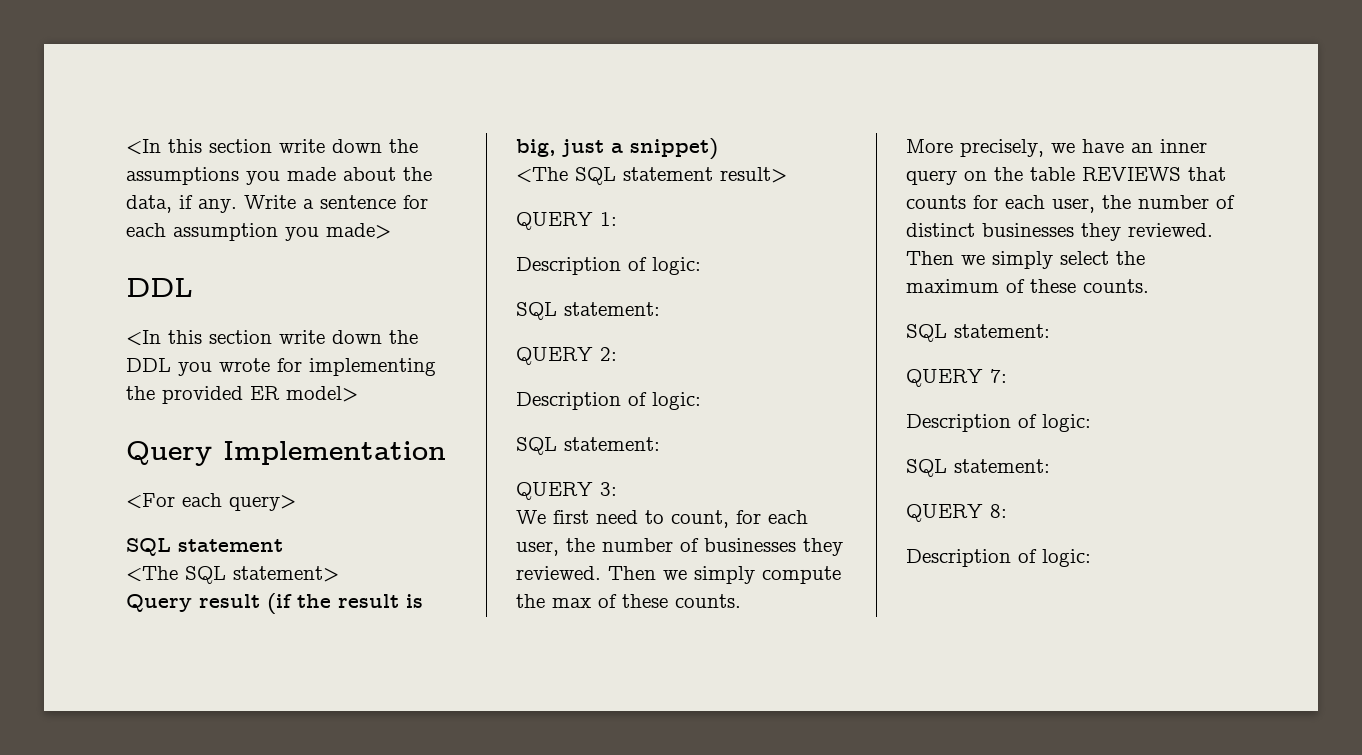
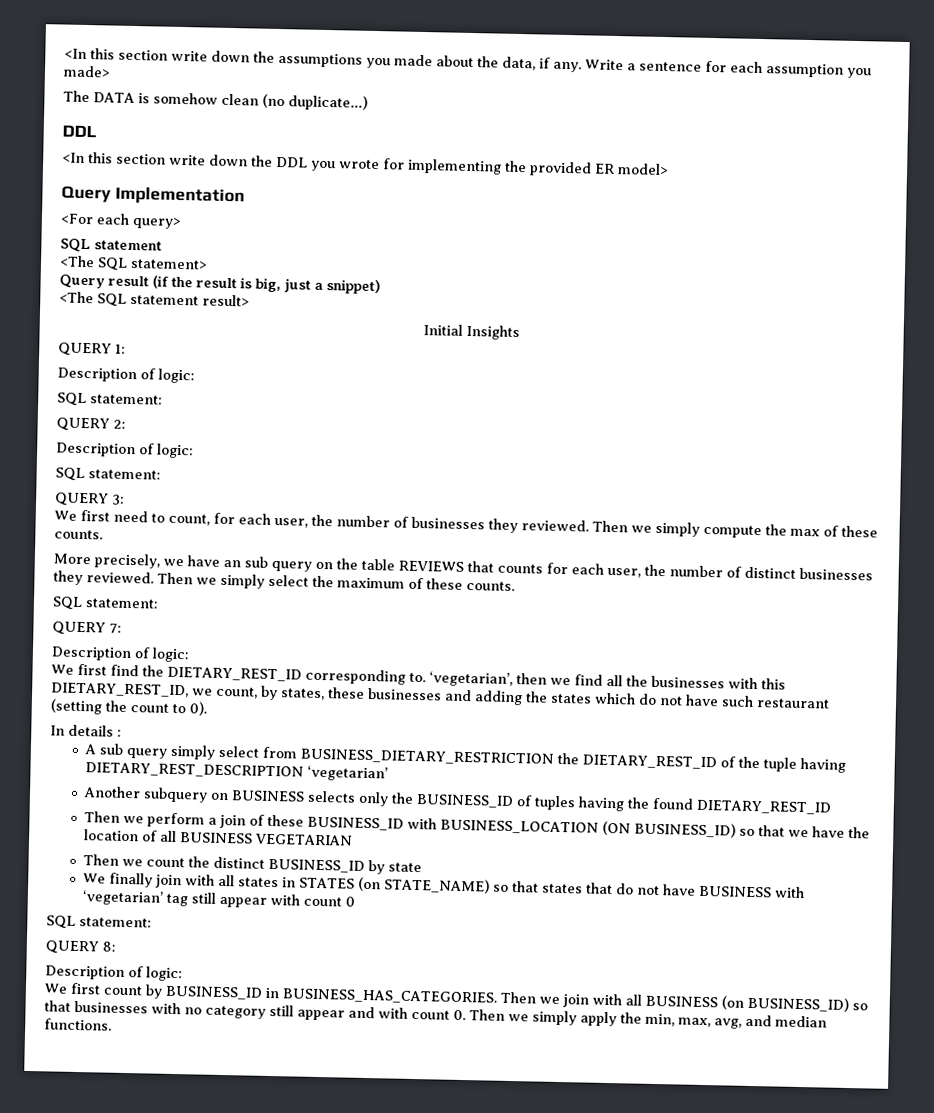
(391, 231) none -> [63,90,368,111] // The DATA is somehow clean (no duplicate…)
(787, 175) none -> [423,324,520,341] // Initial Insights
[1160,139,1207,153] inner -> [244,556,268,568] sub
(1091, 423) none -> [51,663,786,690] [51,682,830,709] [50,698,207,716] [50,724,122,737] [83,743,846,773] [84,762,388,782] [82,786,831,815] [83,811,870,839] [83,829,353,846] [82,854,422,875] [82,872,805,899] [81,890,355,908] // We first find the DIETARY_REST_ID corresponding to. ‘vegetarian’, then we find all the businesses with this DIETARY_REST_ID, we count, by states, these businesses and adding the states which do not have such restaurant (setting the count to 0). // In details : // A sub query simply select from BUSINESS_DIETARY_RESTRICTION the DIETARY_REST_ID of the tuple having DIETARY_REST_DESCRIPTION ‘vegetarian’ // Another subquery on BUSINESS selects only the BUSINESS_ID of tuples having the found DIETARY_REST_ID // Then we perform a join of these BUSINESS_ID with BUSINESS_LOCATION (ON BUSINESS_ID) so that we have the location of all BUSINESS VEGETARIAN // Then we count the distinct BUSINESS_ID by state // We finally join with all states in STATES (on STATE_NAME) so that states that do not have BUSINESS with ‘vegetarian’ tag still appear with count 0
(1091, 558) none -> [44,982,868,1013] [44,1000,827,1029] [44,1018,112,1031] // We first count by BUSINESS_ID in BUSINESS_HAS_CATEGORIES. Then we join with all BUSINESS (on BUSINESS_ID) so that businesses with no category still appear and with count 0. Then we simply apply the min, max, avg, and median functions.

